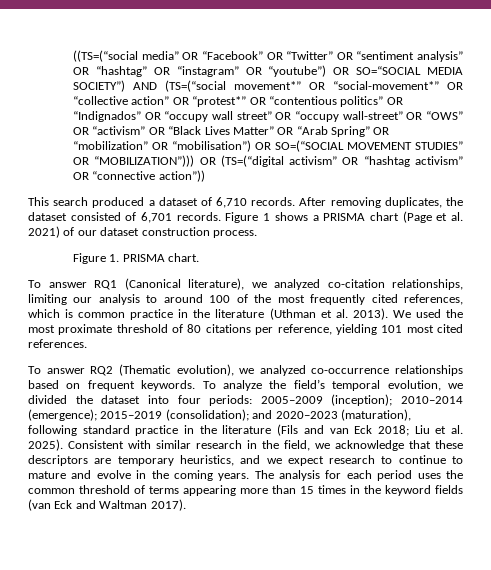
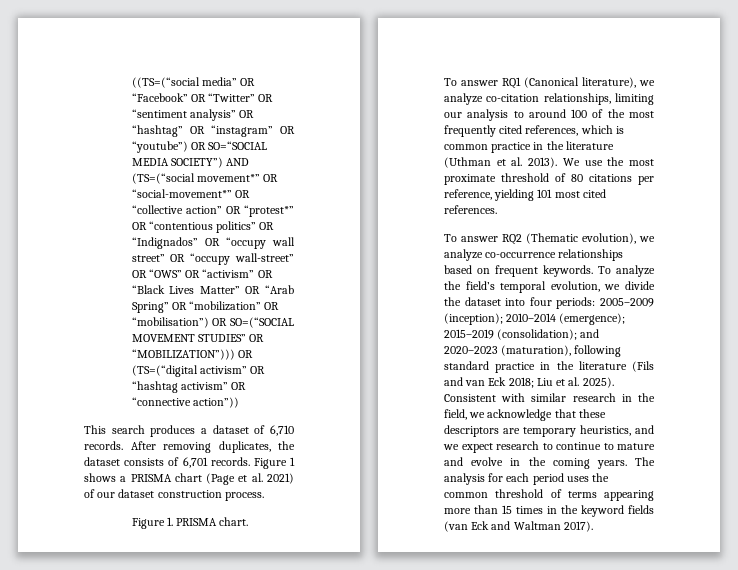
[92,197,145,208] produced -> [150,425,196,437] produces
[70,212,121,221] consisted -> [124,458,165,466] consists
[274,279,320,290] analyzed -> [444,93,483,105] analyze
[415,309,441,318] used -> [584,160,603,166] use
[259,365,306,376] analyzed -> [444,249,483,261] analyze
[28,395,67,404] divided -> [625,281,655,290] divide

